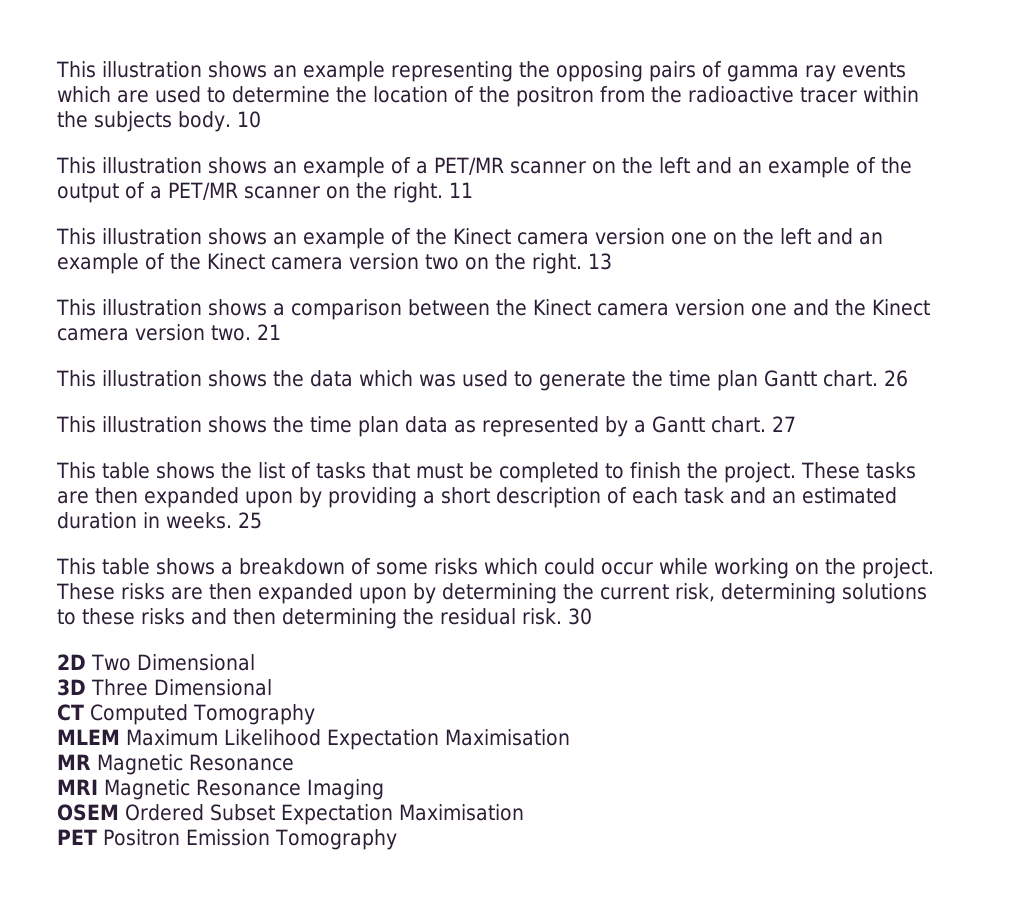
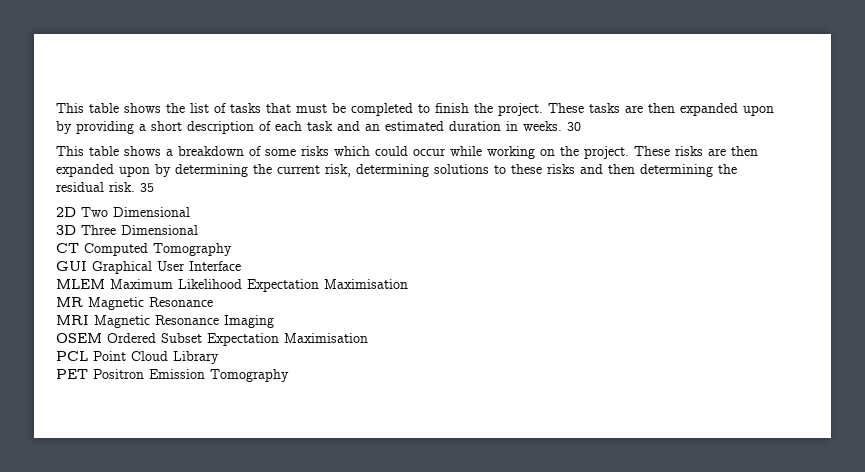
[56,61,906,82] [57,86,919,107] [57,111,261,132] [56,157,912,178] [57,182,473,203] [56,228,883,249] [57,253,612,274] [56,299,930,320] [57,324,281,341] [56,370,908,391] [56,416,796,437] [56,462,96,479] This illustration shows an example representing the opposing pairs of gamma ray events which are used to determine the location of the positron from the radioactive tracer within the subjects body. 10 // This illustration shows an example of a PET/MR scanner on the left and an example of the output of a PET/MR scanner on the right. 11 // This illustration shows an example of the Kinect camera version one on the left and an example of the Kinect camera version two on the right. 13 // This illustration shows a comparison between the Kinect camera version one and the Kinect camera version two. 21 // This illustration shows the data which was used to generate the time plan Gantt chart. 26 // This illustration shows the time plan data as represented by a Gantt chart. 27 // This -> [56,103,84,113] This
[238,512,262,529] 25 -> [567,122,581,131] 30
[568,608,592,625] 30 -> [140,183,154,192] 35
(315, 714) none -> [56,261,241,274] // GUI Graphical User Interface
(524, 812) none -> [56,351,219,364] // PCL Point Cloud Library

